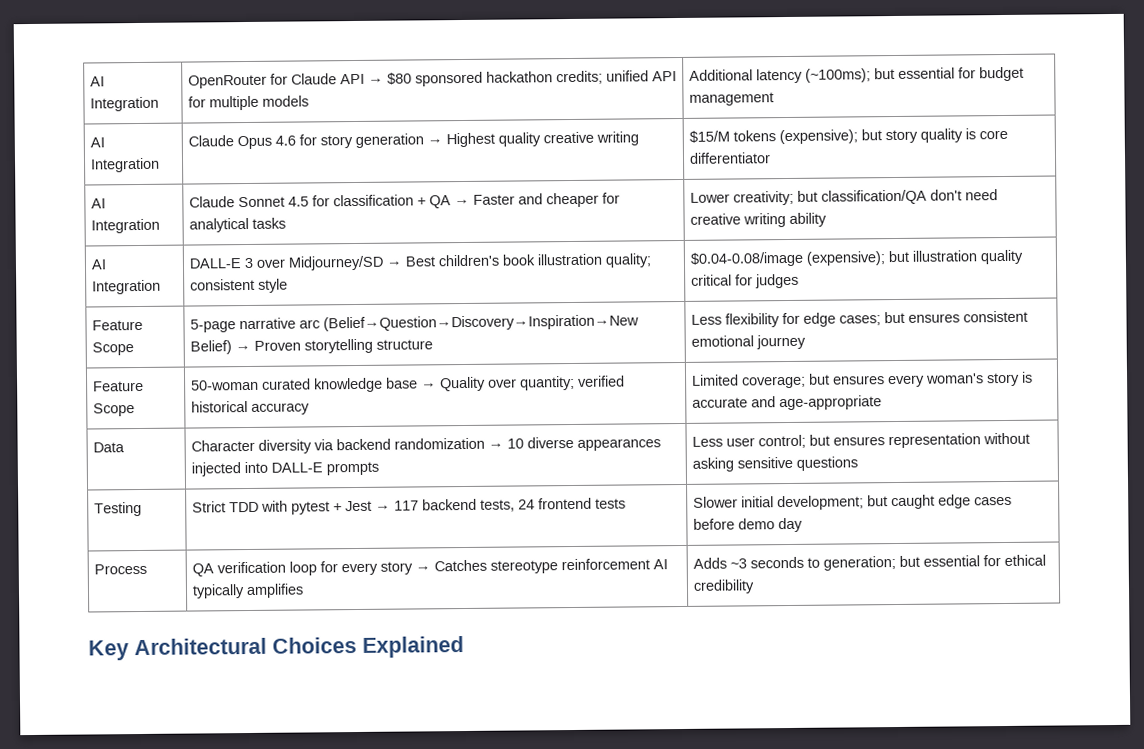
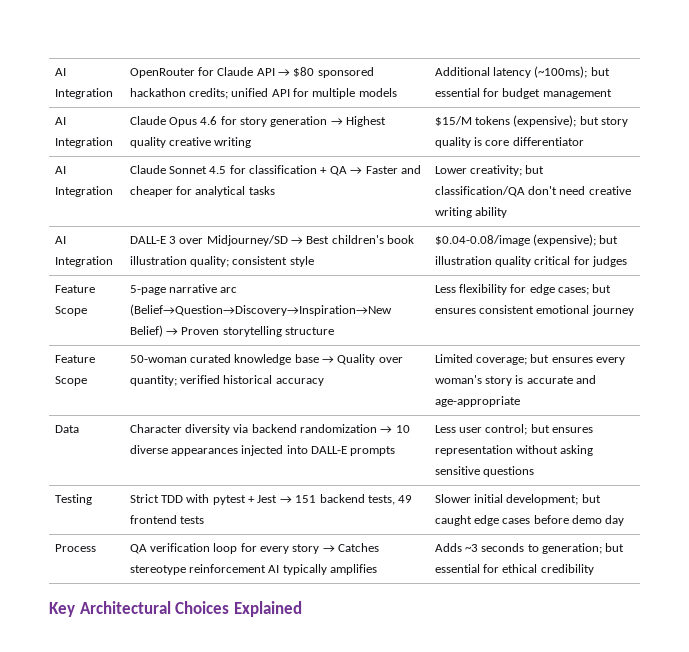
[393,500,419,511] 117 -> [295,495,317,503] 151
[517,499,535,510] 24 -> [398,495,413,503] 49

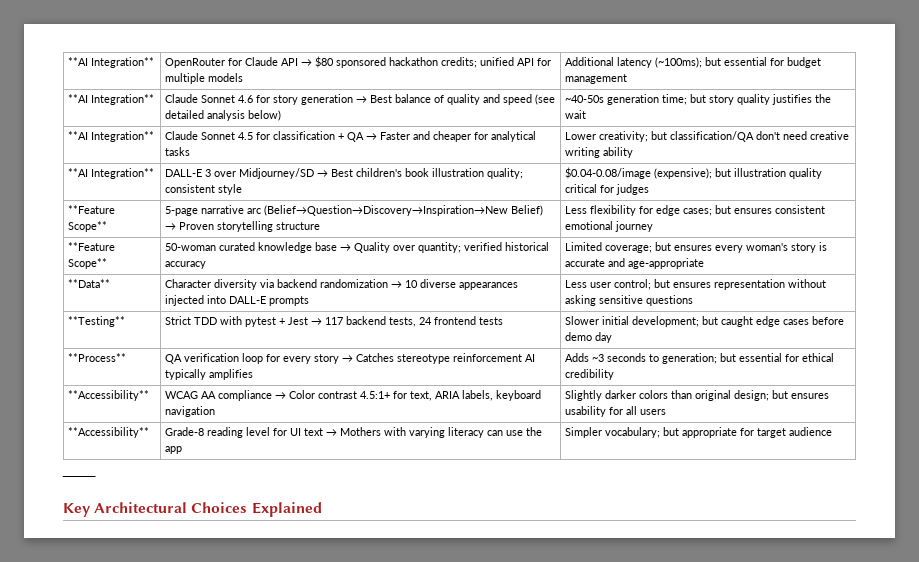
[54,68,66,76] [54,88,113,99] AI Integration -> [68,57,155,68] **AI Integration**
[54,117,66,125] [54,137,113,148] [129,116,197,127] AI Integration | Claude Opus -> [68,94,155,105] [165,94,236,103] **AI Integration** | Claude Sonnet
[346,116,387,127] [129,137,252,148] [434,115,629,127] [434,137,584,148] [54,166,66,174] [54,186,113,197] Highest quality creative writing | $15/M tokens (expensive); but story quality is core differentiator // AI Integration -> [370,94,556,105] [165,110,282,121] [565,94,832,105] [565,110,587,119] [68,131,155,142] Best balance of quality and speed (see detailed analysis below) | ~40-50s generation time; but story quality justifies the wait // **AI Integration**
[54,236,66,244] [54,256,113,267] AI Integration -> [68,168,155,179] **AI Integration**
[54,285,95,293] [54,306,87,316] Feature Scope -> [68,205,116,214] [68,221,108,232] **Feature Scope**
[54,355,95,363] [54,376,87,386] Feature Scope -> [68,242,116,251] [68,258,108,269] **Feature Scope**
[54,425,79,433] Data -> [68,279,111,288] **Data**
[54,494,92,505] Testing -> [68,316,126,327] **Testing**
[295,495,317,503] 151 -> [325,317,344,325] 117
[398,495,413,503] 49 -> [419,317,433,325] 24
[54,544,96,552] Process -> [68,353,127,362] **Process**
(594, 569) none -> [68,390,150,401] [165,390,542,401] [165,406,216,417] [565,390,830,401] [565,406,667,417] [68,427,150,438] [165,427,543,438] [165,446,183,454] [565,427,833,438] [62,476,96,480] // **Accessibility** | WCAG AA compliance → Color contrast 4.5:1+ for text, ARIA labels, keyboard navigation | Slightly darker colors than original design; but ensures usability for all users // **Accessibility** | Grade-8 reading level for UI text → Mothers with varying literacy can use the app | Simpler vocabulary; but appropriate for target audience // ────

